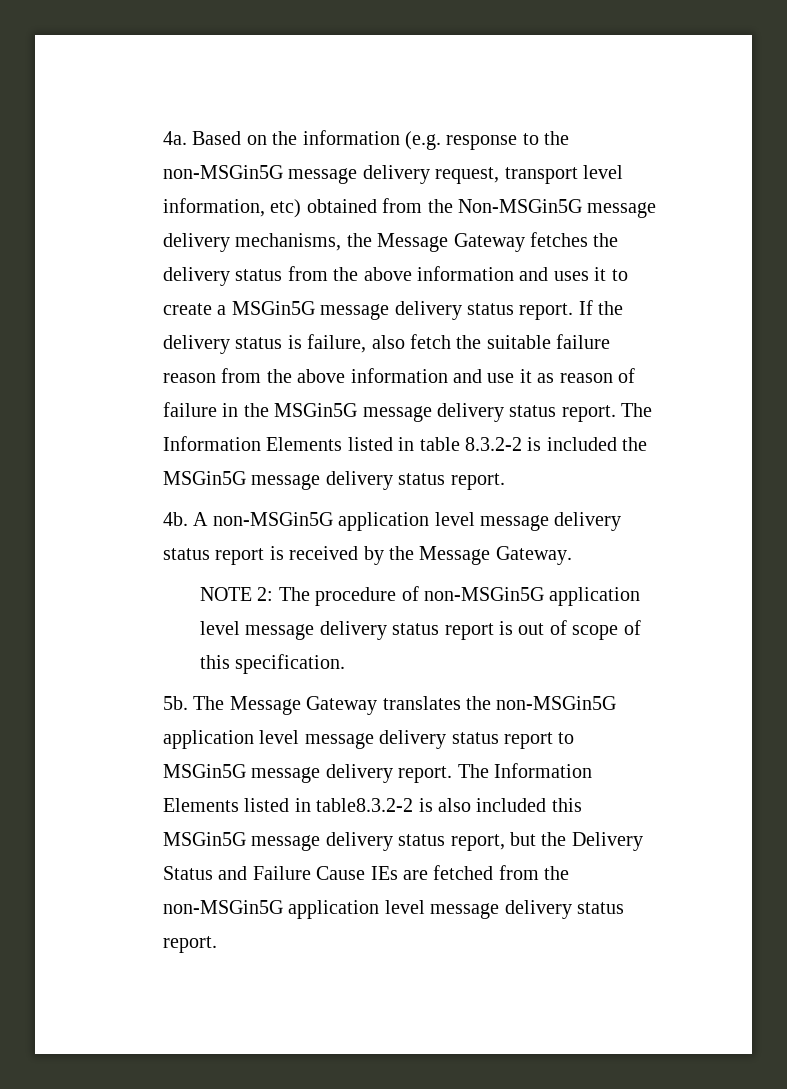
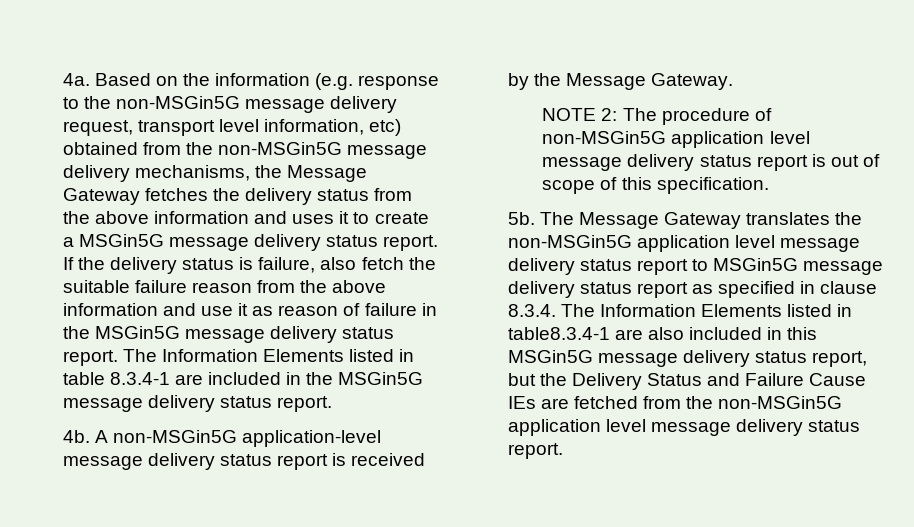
[458,199,583,213] Non-MSGin5G -> [218,142,343,155] non-MSGin5G
[465,437,617,451] 8.3.2-2 is included -> [109,372,302,385] 8.3.4-1 are included in
[338,512,475,531] application level -> [242,430,382,447] application-level
[398,763,593,783] [163,798,433,812] report. The Information Elements listed in table8.3.2-2 is -> [579,281,878,298] [507,304,853,317] [507,327,643,340] status report as specified in clause 8.3.4. The Information Elements listed in table8.3.4-1 are
(547, 805) none -> [767,327,783,340] in

